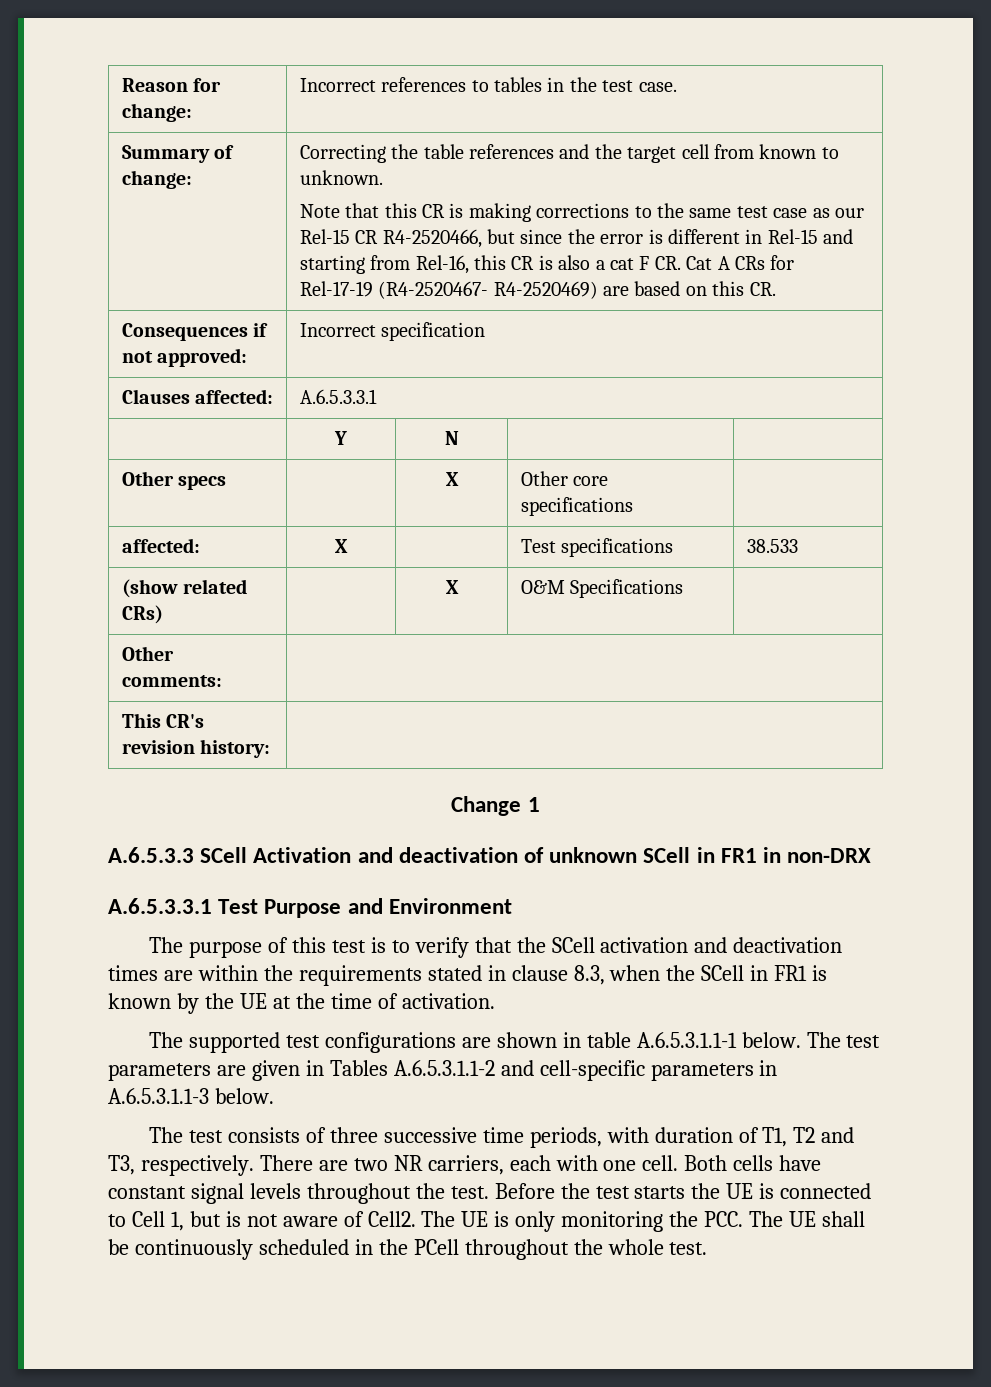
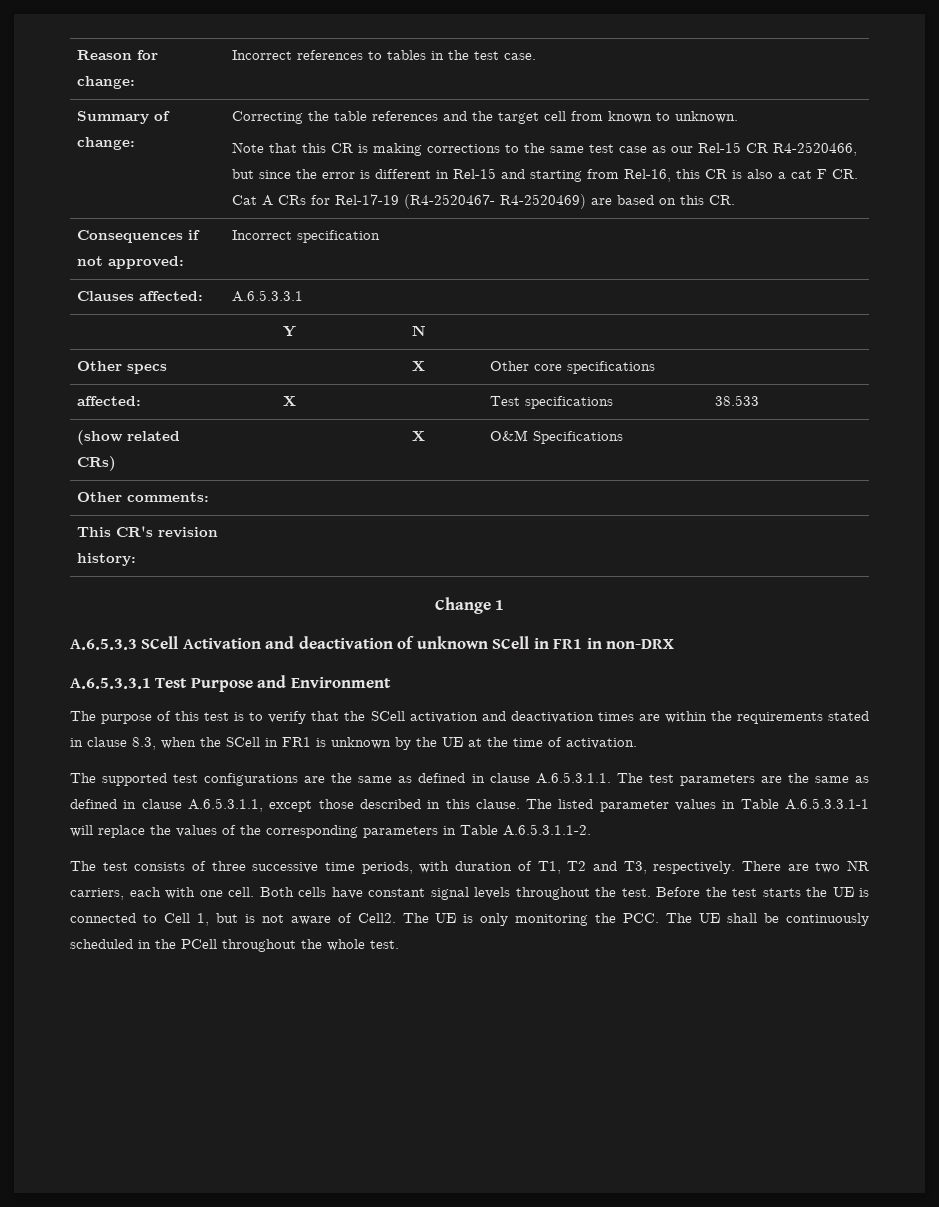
[108,993,171,1009] known -> [331,737,391,749] unknown
[496,1032,881,1048] [108,1060,778,1081] [108,1088,274,1104] shown in table A.6.5.3.1.1-1 below. The test parameters are given in Tables A.6.5.3.1.1-2 and cell-specific parameters in A.6.5.3.1.1-3 below. -> [331,772,869,786] [70,798,869,812] [70,824,591,838] the same as defined in clause A.6.5.3.1.1. The test parameters are the same as defined in clause A.6.5.3.1.1, except those described in this clause. The listed parameter values in Table A.6.5.3.3.1-1 will replace the values of the corresponding parameters in Table A.6.5.3.1.1-2.

